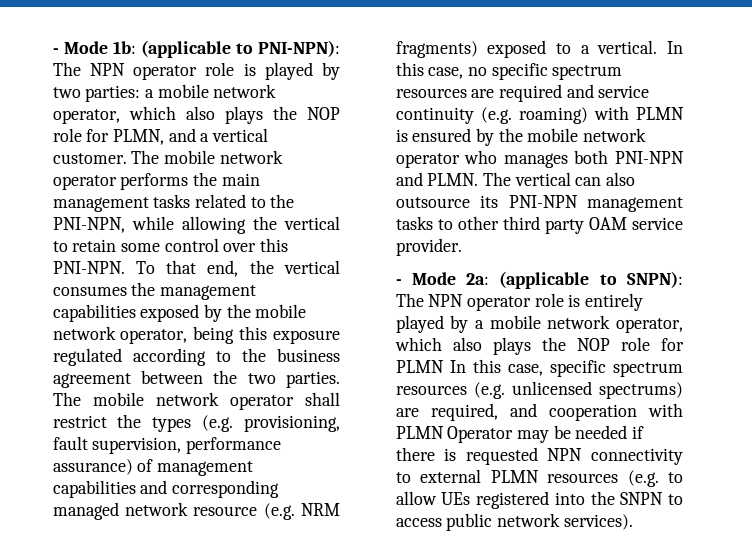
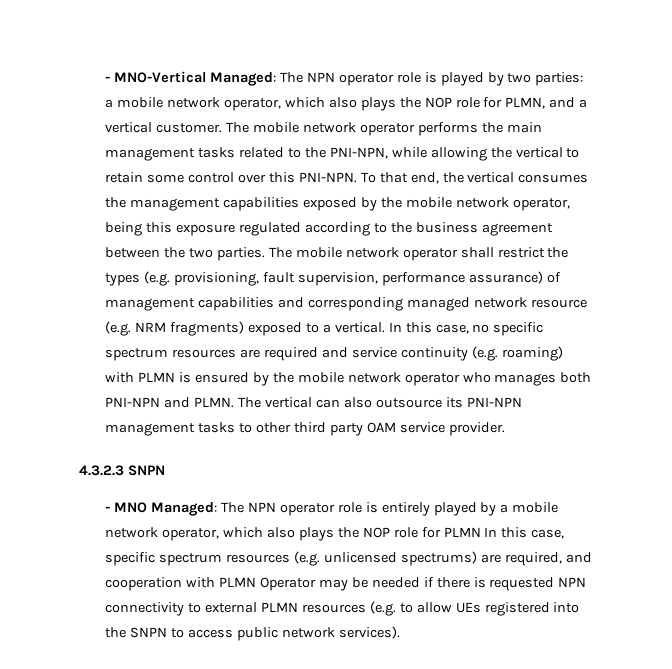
[52,40,340,58] - Mode 1b: (applicable to PNI-NPN): -> [105,71,277,86] - MNO-Vertical Managed:
[395,271,683,289] // - Mode 2a: (applicable to SNPN): -> [79,465,165,476] [105,502,218,516] // 4.3.2.3 SNPN // - MNO Managed:

